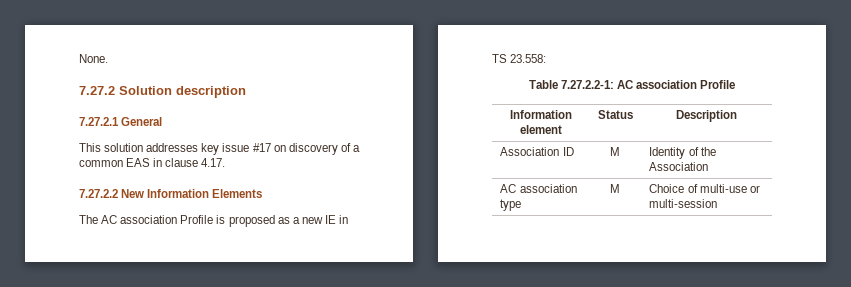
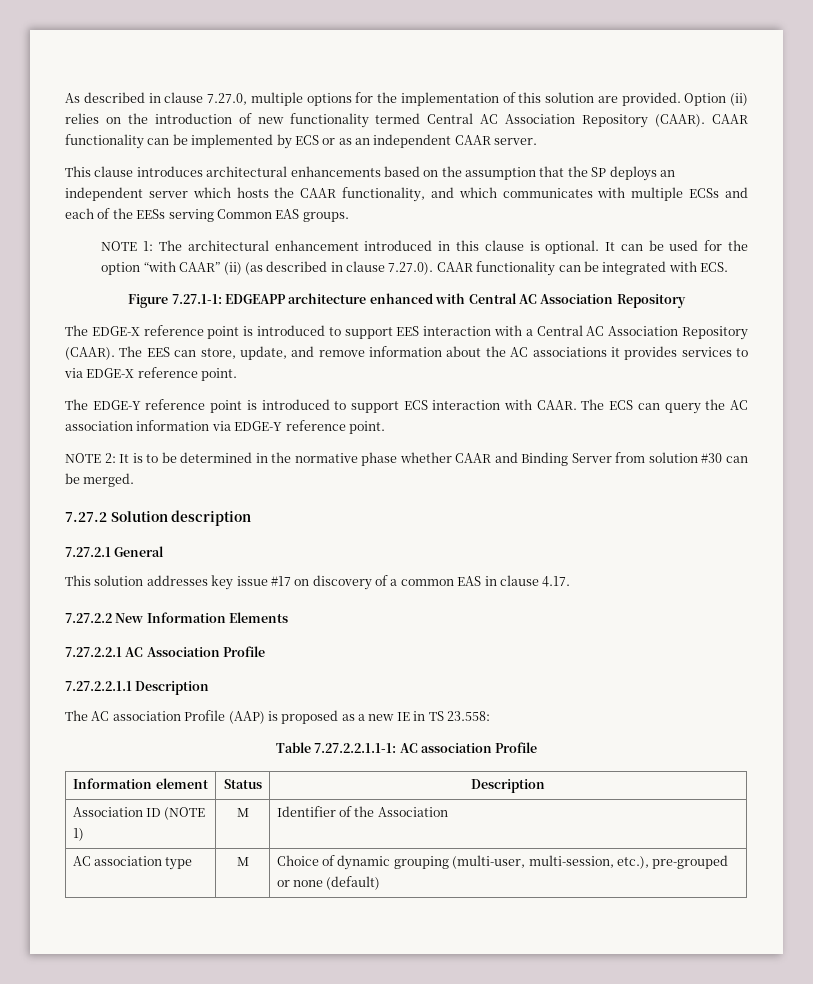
[79,54,108,63] None. -> [65,92,748,106] [65,113,748,128] [65,134,538,149] [65,166,675,181] [65,187,748,202] [65,208,349,222] [101,240,749,254] [101,261,729,276] [128,293,686,308] [65,325,748,340] [65,346,748,360] [64,367,238,381] [65,399,749,414] [65,420,385,434] [65,452,748,466] [65,473,135,487] As described in clause 7.27.0, multiple options for the implementation of this solution are provided. Option (ii) relies on the introduction of new functionality termed Central AC Association Repository (CAAR). CAAR functionality can be implemented by ECS or as an independent CAAR server. // This clause introduces architectural enhancements based on the assumption that the SP deploys an independent server which hosts the CAAR functionality, and which communicates with multiple ECSs and each of the EESs serving Common EAS groups. // NOTE 1: The architectural enhancement introduced in this clause is optional. It can be used for the option “with CAAR” (ii) (as described in clause 7.27.0). CAAR functionality can be integrated with ECS. // Figure 7.27.1-1: EDGEAPP architecture enhanced with Central AC Association Repository // The EDGE-X reference point is introduced to support EES interaction with a Central AC Association Repository (CAAR). The EES can store, update, and remove information about the AC associations it provides services to via EDGE-X reference point. // The EDGE-Y reference point is introduced to support ECS interaction with CAAR. The ECS can query the AC association information via EDGE-Y reference point. // NOTE 2: It is to be determined in the normative phase whether CAAR and Binding Server from solution #30 can be merged.
(263, 193) none -> [65,646,266,657] [65,681,210,695] // 7.27.2.2.1 AC Association Profile // 7.27.2.2.1.1 Description
(214, 219) none -> [228,711,265,724] (AAP)
[560,80,614,89] 7.27.2.2-1: -> [314,743,397,753] 7.27.2.2.1.1-1:
[610,147,620,156] [649,147,686,159] | M | Identity -> [164,807,206,820] [72,828,84,841] [236,808,249,817] [276,806,336,817] (NOTE 1) | M | Identifier
[699,184,760,193] [649,199,718,208] multi-use or multi-session -> [337,855,729,870] [276,876,381,890] dynamic grouping (multi-user, multi-session, etc.), pre-grouped or none (default)

